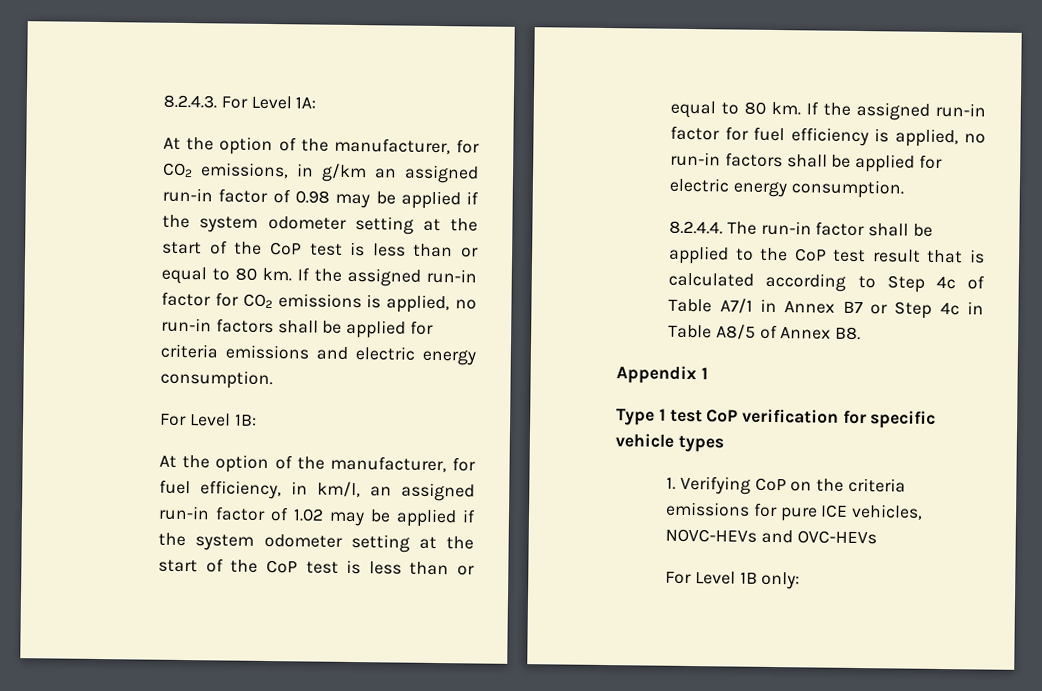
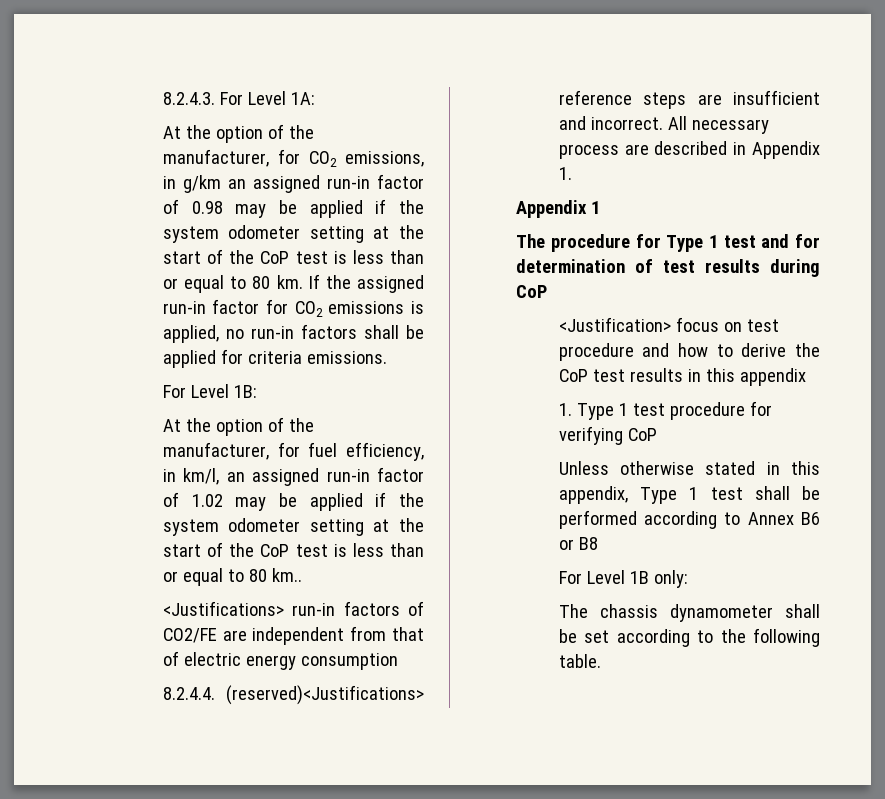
[225,344,477,366] [160,369,274,390] emissions and electric energy consumption. -> [306,351,387,364] emissions.
[771,101,986,121] [670,125,986,148] [670,151,943,173] [669,177,904,199] km. If the assigned run-in factor for fuel efficiency is applied, no run-in factors shall be applied for electric energy consumption. -> [271,568,302,582] [162,601,425,616] [162,626,424,645] [162,651,398,670] km.. // <Justifications> run-in factors of CO2/FE are independent from that of electric energy consumption
[726,220,933,237] [668,245,985,265] [668,272,986,293] [668,298,985,319] [668,324,862,341] [616,365,708,385] [616,408,937,429] [615,433,724,453] [666,475,906,495] [665,501,924,522] [665,528,877,545] [665,571,801,590] The run-in factor shall be applied to the CoP test result that is calculated according to Step 4c of Table A7/1 in Annex B7 or Step 4c in Table A8/5 of Annex B8. // Appendix 1 // Type 1 test CoP verification for specific vehicle types // 1. Verifying CoP on the criteria emissions for pure ICE vehicles, NOVC-HEVs and OVC-HEVs // For Level 1B only: -> [226,685,424,705] [558,90,820,109] [558,116,769,134] [558,141,820,159] [558,167,572,180] [516,200,601,218] [516,234,821,252] [516,259,820,277] [516,285,548,298] [558,317,779,332] [558,343,820,361] [558,368,806,386] [558,401,772,420] [558,426,657,445] [558,461,820,475] [558,486,820,504] [558,510,820,529] [558,537,598,550] [558,570,688,588] [558,604,820,622] [558,628,820,647] [558,654,601,668] (reserved)<Justifications> reference steps are insufficient and incorrect. All necessary process are described in Appendix 1. // Appendix 1 // The procedure for Type 1 test and for determination of test results during CoP // <Justification> focus on test procedure and how to derive the CoP test results in this appendix // 1. Type 1 test procedure for verifying CoP // Unless otherwise stated in this appendix, Type 1 test shall be performed according to Annex B6 or B8 // For Level 1B only: // The chassis dynamometer shall be set according to the following table.

